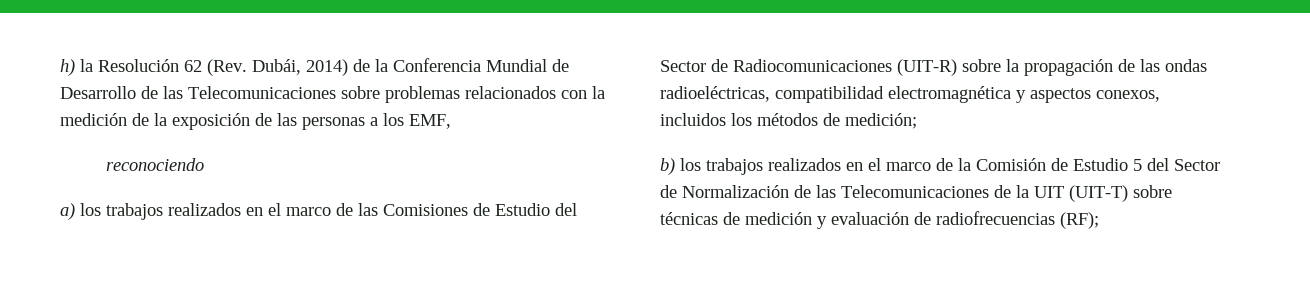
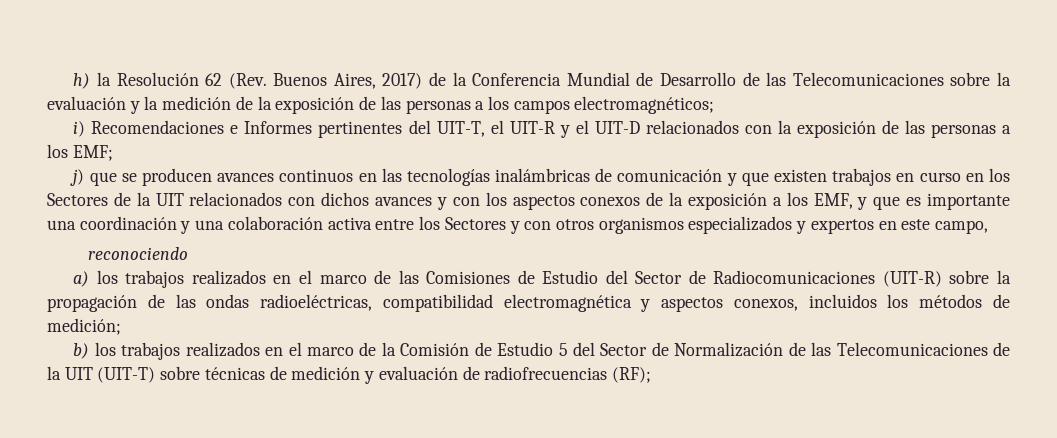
[252,59,348,76] Dubái, 2014) -> [273,73,423,89] Buenos Aires, 2017)
[385,86,587,103] problemas relacionados con -> [997,72,1012,86] [47,96,140,114] la evaluación y
[409,114,451,129] EMF, -> [513,96,715,114] [73,120,1012,138] [47,144,113,161] [70,168,1011,186] [47,192,1011,210] [47,216,989,234] campos electromagnéticos; // i) Recomendaciones e Informes pertinentes del UIT-T, el UIT-R y el UIT-D relacionados con la exposición de las personas a los EMF; // j) que se producen avances continuos en las tecnologías inalámbricas de comunicación y que existen trabajos en curso en los Sectores de la UIT relacionados con dichos avances y con los aspectos conexos de la exposición a los EMF, y que es importante una coordinación y una colaboración activa entre los Sectores y con otros organismos especializados y expertos en este campo,

